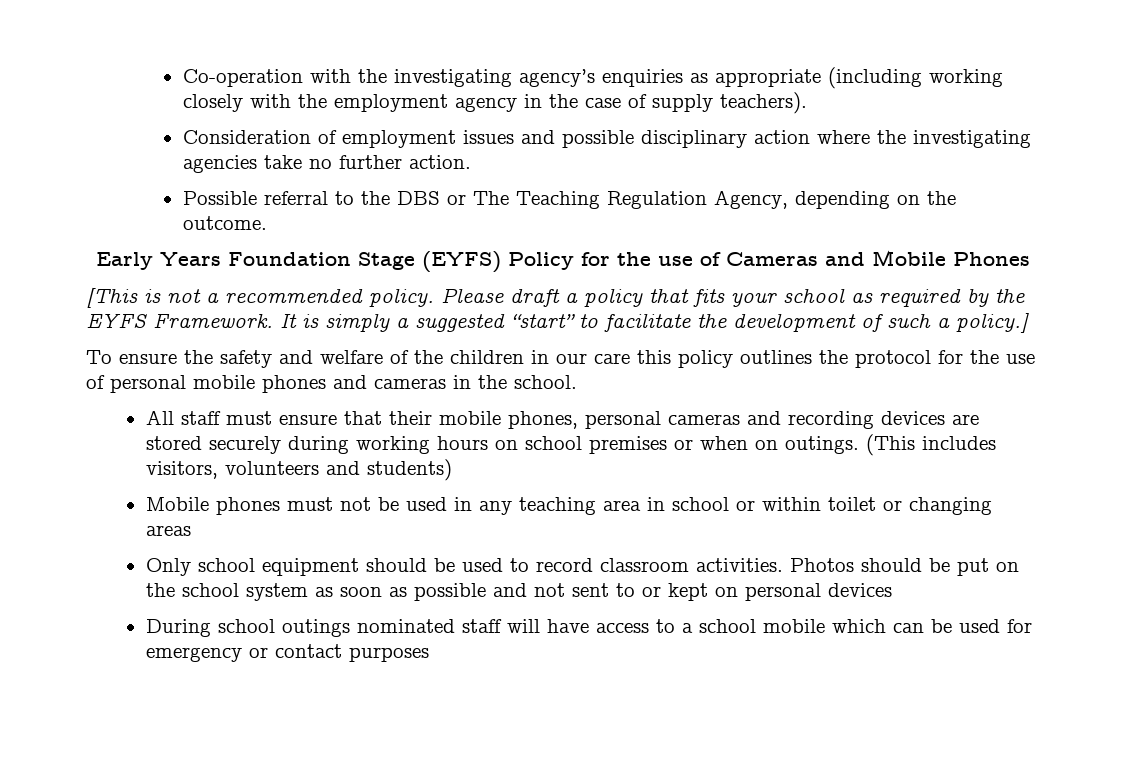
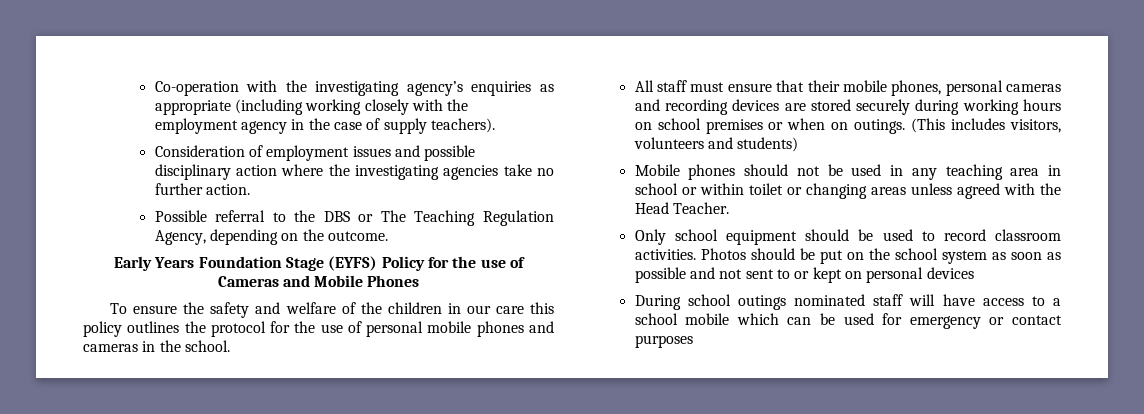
[86,287,1025,308] [86,312,1029,333] // [This is not a recommended policy. Please draft a policy that fits your school as required by the EYFS Framework. It is simply a suggested “start” to facilitate the development of such a policy.] -> (420, 281) none
[286,497,333,511] must -> [744,164,789,176] should
(191, 530) none -> [910,183,1061,199] [634,202,730,214] unless agreed with the Head Teacher.

